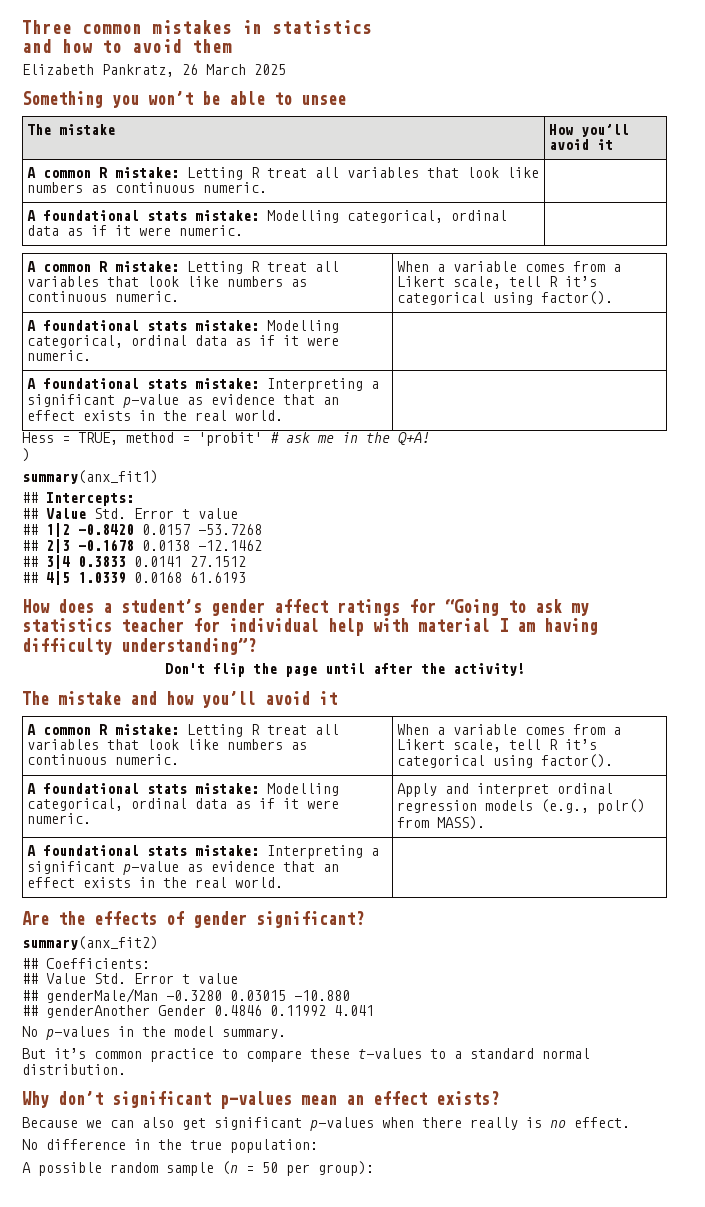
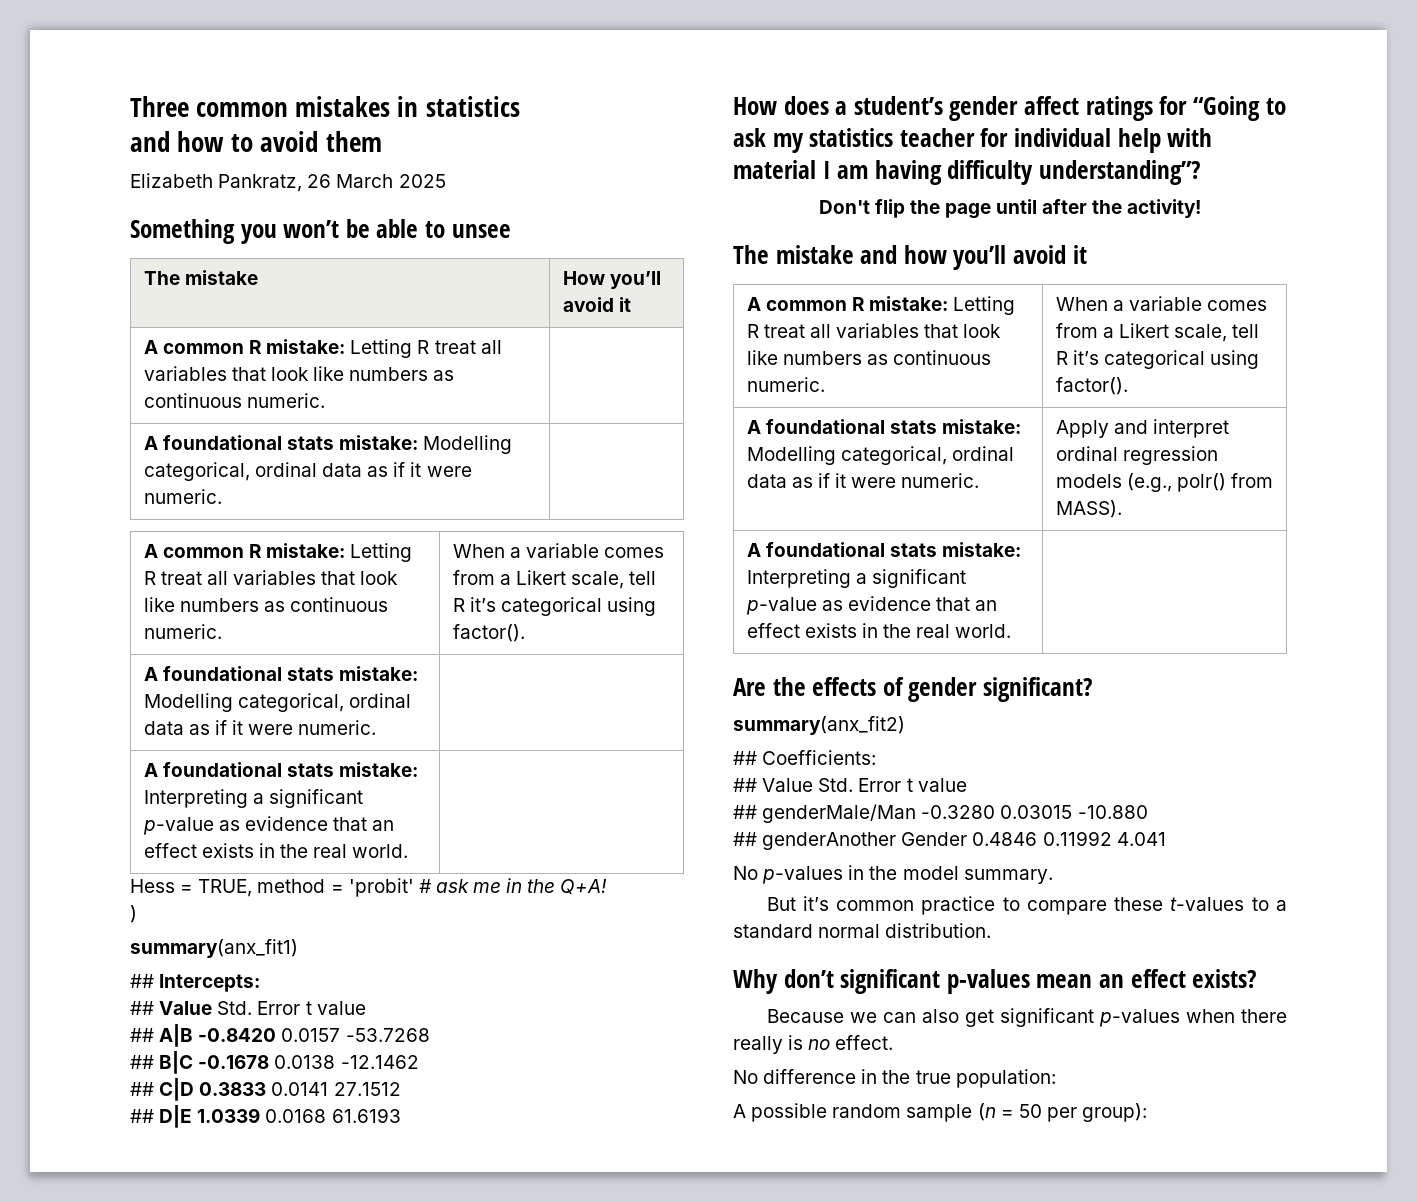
[46,523,70,537] 1|2 -> [159,1024,194,1047] A|B
[46,539,70,553] 2|3 -> [159,1051,194,1074] B|C
[46,555,70,569] 3|4 -> [159,1078,195,1101] C|D
[46,571,70,585] 4|5 -> [159,1105,193,1128] D|E

